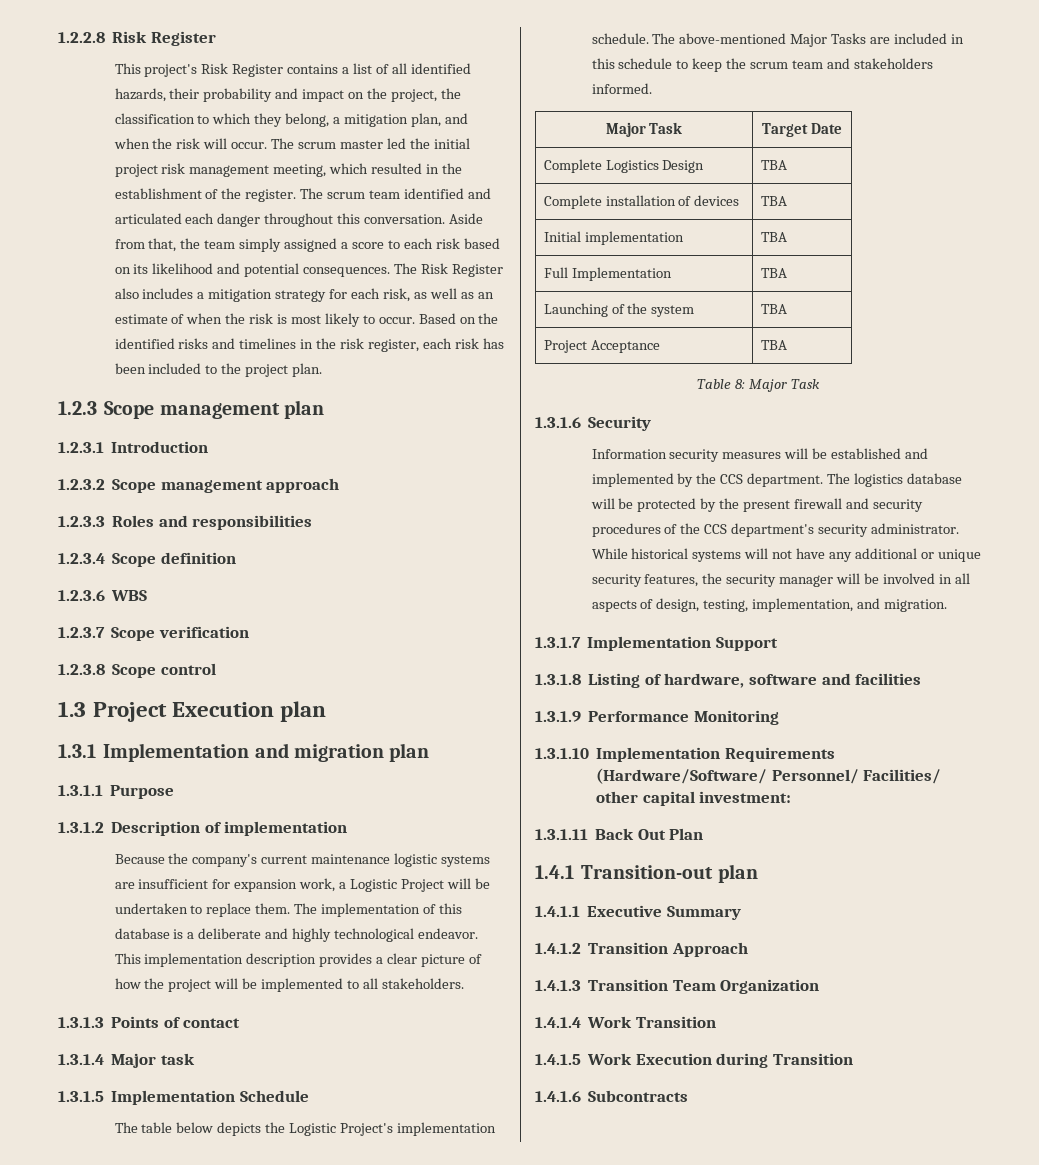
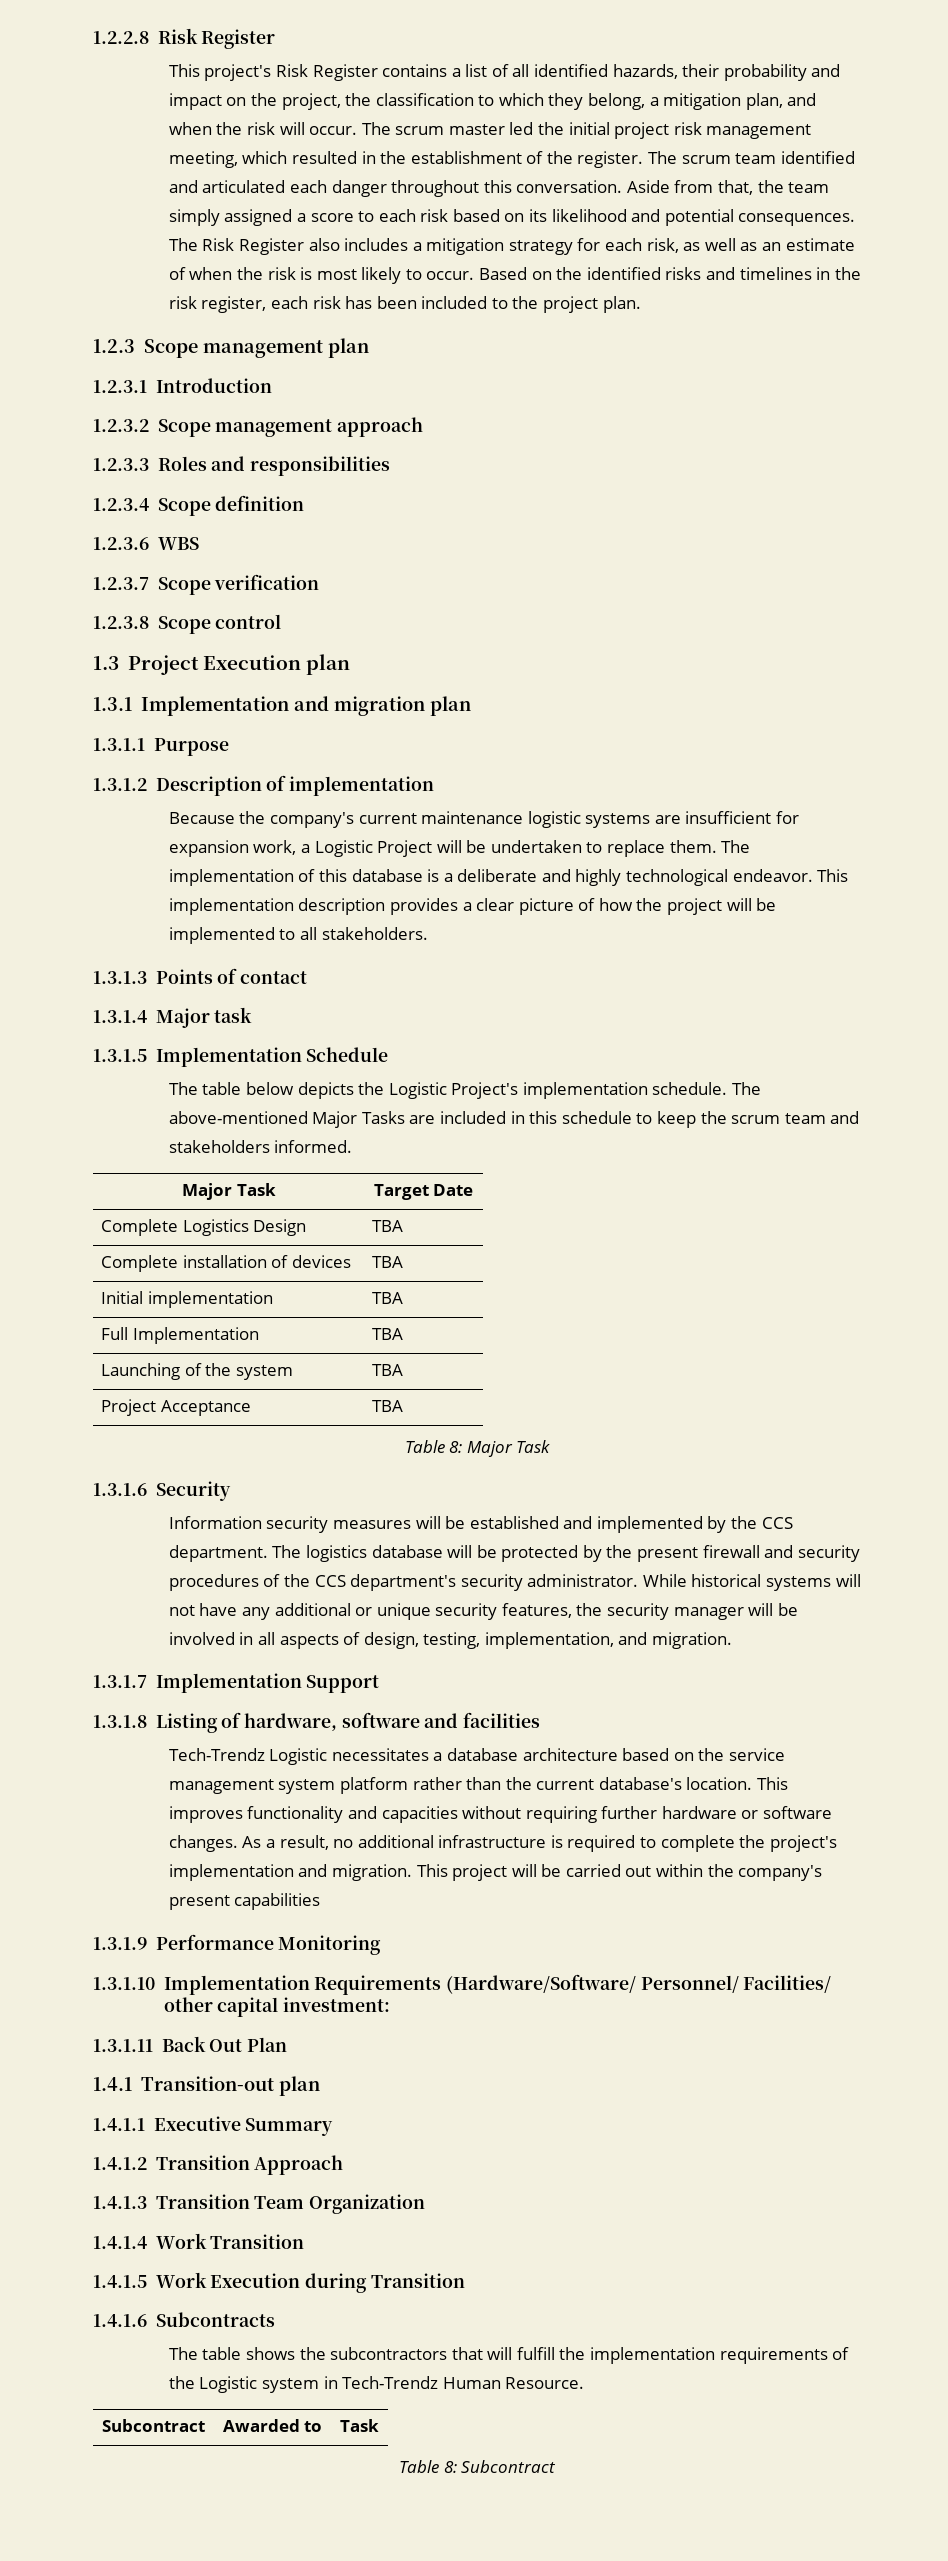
(922, 679) none -> [168,1748,786,1765] [168,1777,789,1794] [168,1806,833,1823] [168,1835,837,1852] [168,1864,823,1881] [168,1893,321,1910] // Tech-Trendz Logistic necessitates a database architecture based on the service management system platform rather than the current database's location. This improves functionality and capacities without requiring further hardware or software changes. As a result, no additional infrastructure is required to complete the project's implementation and migration. This project will be carried out within the company's present capabilities
(689, 1096) none -> [168,2347,850,2364] [168,2376,585,2393] [102,2419,205,2432] [222,2419,323,2432] [340,2419,380,2432] [398,2460,557,2473] // The table shows the subcontractors that will fulfill the implementation requirements of the Logistic system in Tech-Trendz Human Resource. // Subcontract | Awarded to | Task // Table 8: Subcontract

